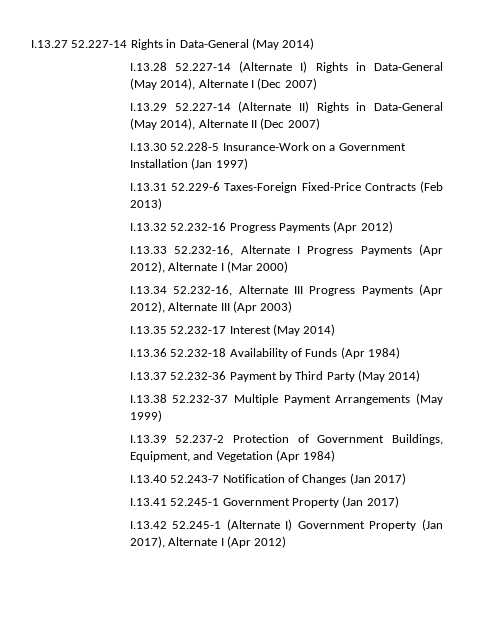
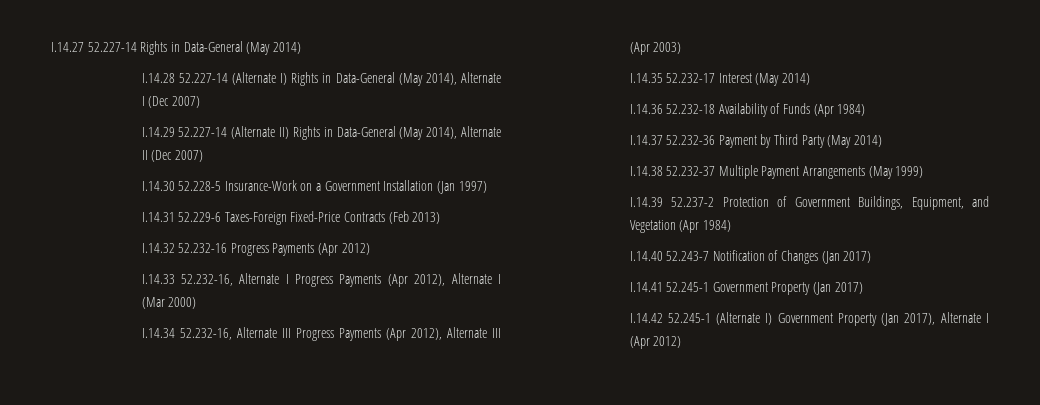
[31,40,68,48] I.13.27 -> [51,42,84,52] I.14.27
[129,62,167,71] I.13.28 -> [141,73,175,83] I.14.28
[129,103,167,111] I.13.29 -> [141,127,175,137] I.14.29
[129,143,167,151] I.13.30 -> [141,181,175,191] I.14.30
[129,183,167,191] I.13.31 -> [141,212,175,222] I.14.31
[129,223,167,231] I.13.32 -> [141,243,175,253] I.14.32
[129,246,167,254] I.13.33 -> [141,274,175,284] I.14.33
[129,286,167,294] I.13.34 -> [141,328,175,338] I.14.34
[129,326,167,334] I.13.35 -> [629,73,663,83] I.14.35
[129,348,167,357] I.13.36 -> [629,104,663,114] I.14.36
[129,372,167,380] I.13.37 -> [629,135,663,145] I.14.37
[129,394,167,403] I.13.38 -> [629,166,663,176] I.14.38
[129,435,167,443] I.13.39 -> [629,197,663,207] I.14.39
[129,475,167,483] I.13.40 -> [629,251,663,261] I.14.40
[129,498,167,506] I.13.41 -> [629,282,663,292] I.14.41
[129,521,167,529] I.13.42 -> [629,313,663,323] I.14.42

